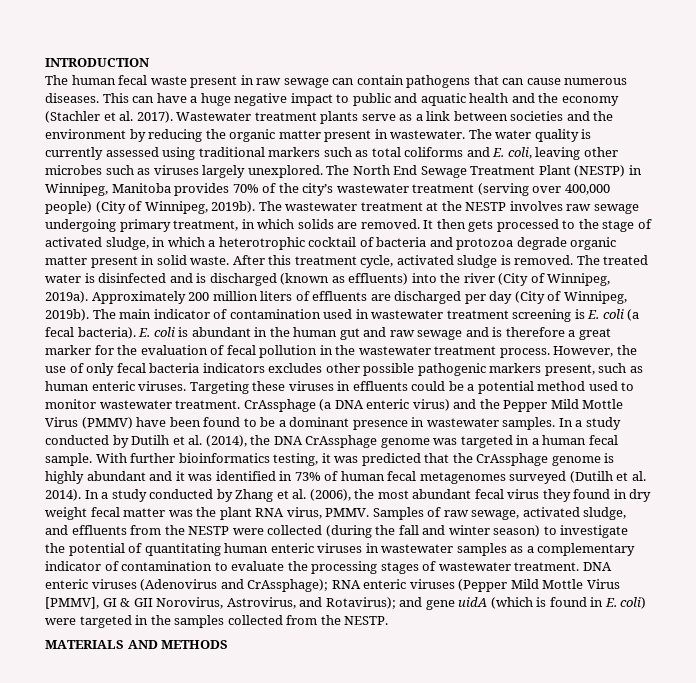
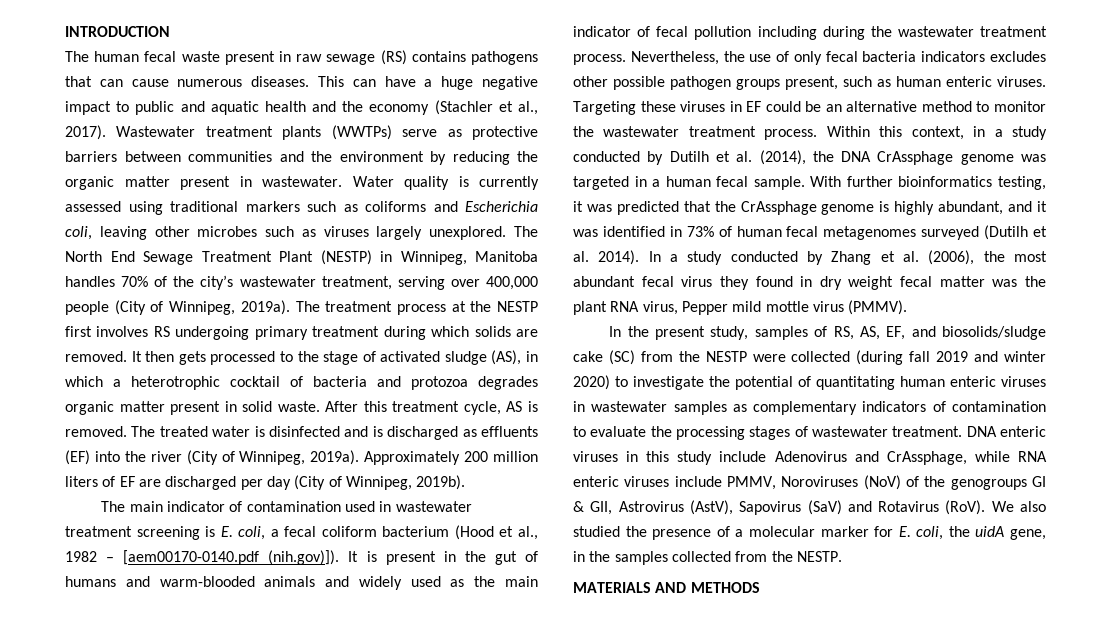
[332,75,404,85] can contain -> [380,50,466,65] (RS) contains
[119,111,134,121] al. -> [518,101,538,115] al.,
(359, 117) none -> [331,125,392,140] (WWTPs)
[415,111,564,121] a link between societies -> [472,126,539,140] [65,151,272,162] protective barriers between communities
[468,129,532,139] The water -> [352,176,394,187] Water
[371,147,401,157] total -> (358, 208) none
[492,148,505,157] E. -> [465,201,538,212] Escherichia
[174,183,230,196] provides -> [65,276,115,287] handles
[412,183,529,196] treatment (serving -> [321,276,445,290] treatment, serving
[45,201,639,214] [45,219,255,232] people) (City of Winnipeg, 2019b). The wastewater treatment at the NESTP involves raw sewage undergoing primary treatment, in -> [65,300,538,315] [65,326,426,340] people (City of Winnipeg, 2019a). The treatment process at the NESTP first involves RS undergoing primary treatment during
[105,237,149,250] sludge, -> [444,350,522,365] sludge (AS),
[516,237,567,250] degrade -> [478,376,538,390] degrades
[396,255,498,268] activated sludge -> [506,401,523,412] AS
[280,273,409,285] (known as effluents) -> [462,426,538,437] [65,450,90,465] as effluents (EF)
[312,291,368,301] effluents -> [119,476,135,487] EF
(89, 315) none -> (466, 482) //
[602,309,640,321] [45,327,611,340] [45,345,208,355] coli (a fecal bacteria). E. coli is abundant in the human gut and raw sewage and is therefore a great marker for the evaluation -> [238,525,539,540] [65,550,539,565] [65,576,538,590] [573,26,631,37] coli, a fecal coliform bacterium (Hood et al., 1982 – [aem00170-0140.pdf (nih.gov)]). It is present in the gut of humans and warm-blooded animals and widely used as the main indicator
[319,345,614,358] in the wastewater treatment process. However, -> [757,26,1047,40] [573,51,719,65] including during the wastewater treatment process. Nevertheless,
[417,363,542,376] pathogenic markers -> [670,76,780,90] pathogen groups
[352,381,408,391] effluents -> [746,101,762,112] EF
[467,381,635,394] [45,399,624,412] [45,417,573,430] a potential method used to monitor wastewater treatment. CrAssphage (a DNA enteric virus) and the Pepper Mild Mottle Virus (PMMV) have been found to be a dominant presence in wastewater samples. In -> [825,101,1046,112] [573,126,986,140] an alternative method to monitor the wastewater treatment process. Within this context, in
[86,471,146,481] abundant -> [938,201,1004,215] abundant,
[325,507,627,520] [45,525,127,535] PMMV. Samples of raw sewage, activated sludge, and effluents -> [681,300,908,315] [609,326,1046,340] [573,350,635,365] Pepper mild mottle virus (PMMV). // In the present study, samples of RS, AS, EF, and biosolids/sludge cake (SC)
[375,525,419,535] the fall -> [909,351,969,362] fall 2019
[493,525,541,537] season) -> [573,375,610,390] 2020)
[526,543,636,556] [45,561,101,571] a complementary indicator -> [753,401,927,415] complementary indicators
[140,579,620,592] [45,597,647,610] [45,615,132,628] (Adenovirus and CrAssphage); RNA enteric viruses (Pepper Mild Mottle Virus [PMMV], GI & GII Norovirus, Astrovirus, and Rotavirus); and gene uidA (which is found in E. coli) were targeted -> [626,451,1047,465] [573,475,1046,490] [573,500,1046,515] [573,526,1046,540] in this study include Adenovirus and CrAssphage, while RNA enteric viruses include PMMV, Noroviruses (NoV) of the genogroups GI & GII, Astrovirus (AstV), Sapovirus (SaV) and Rotavirus (RoV). We also studied the presence of a molecular marker for E. coli, the uidA gene,

